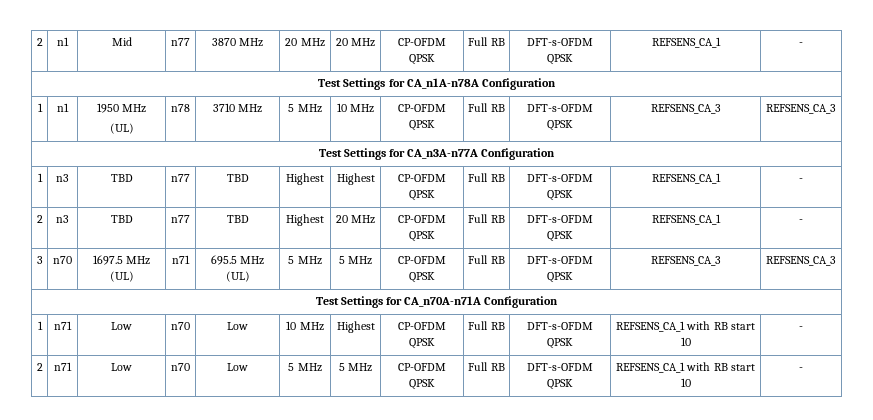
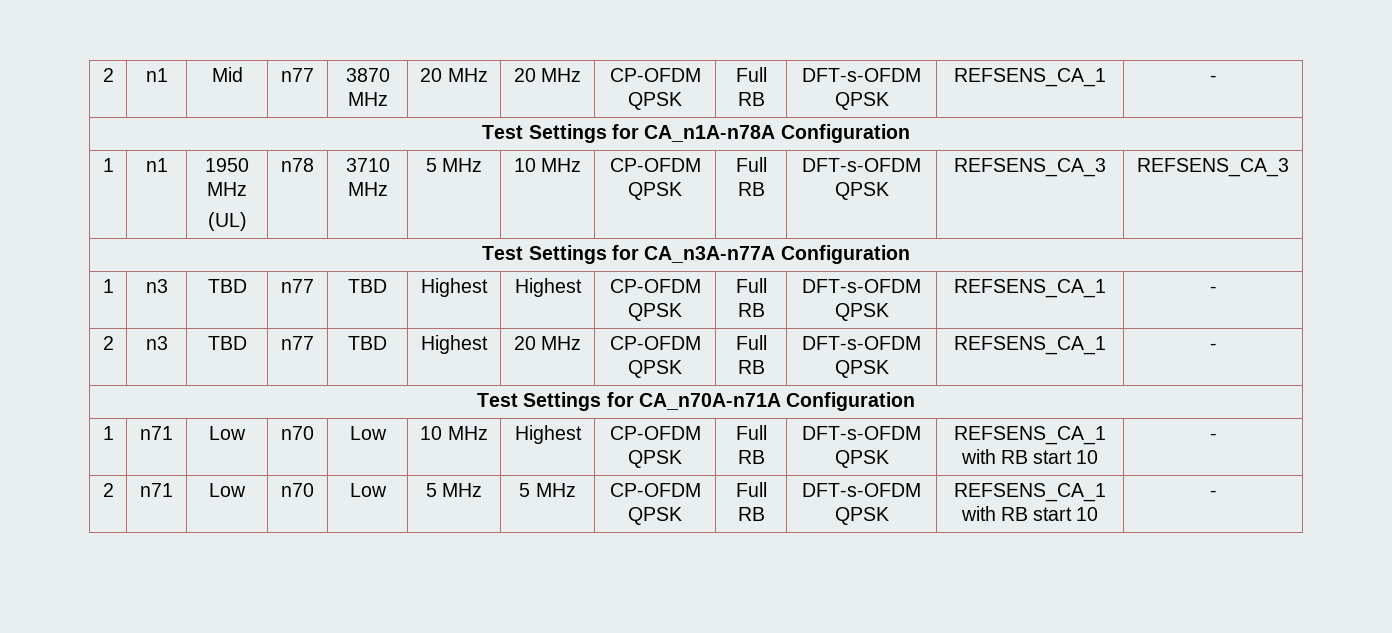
[36,256,43,264] [53,256,72,264] [92,255,151,265] [109,271,134,282] [172,255,190,264] [210,255,265,265] [225,271,250,282] [288,256,322,265] [338,256,373,265] [398,256,446,264] [409,272,435,283] [468,255,505,264] [527,256,593,264] [547,272,573,283] [650,256,721,266] [766,256,836,266] // 3 | n70 | 1697.5 MHz (UL) | n71 | 695.5 MHz (UL) | 5 MHz | 5 MHz | CP-OFDM QPSK | Full RB | DFT-s-OFDM QPSK | REFSENS_CA_3 | REFSENS_CA_3 -> (1217, 346) none

